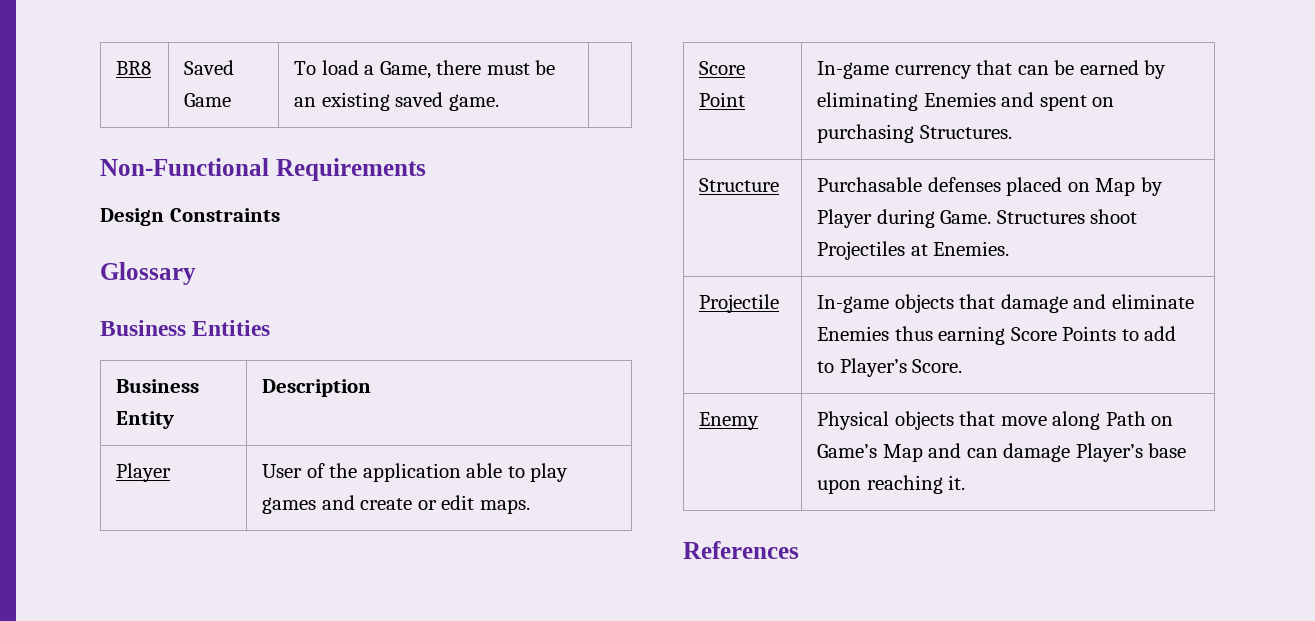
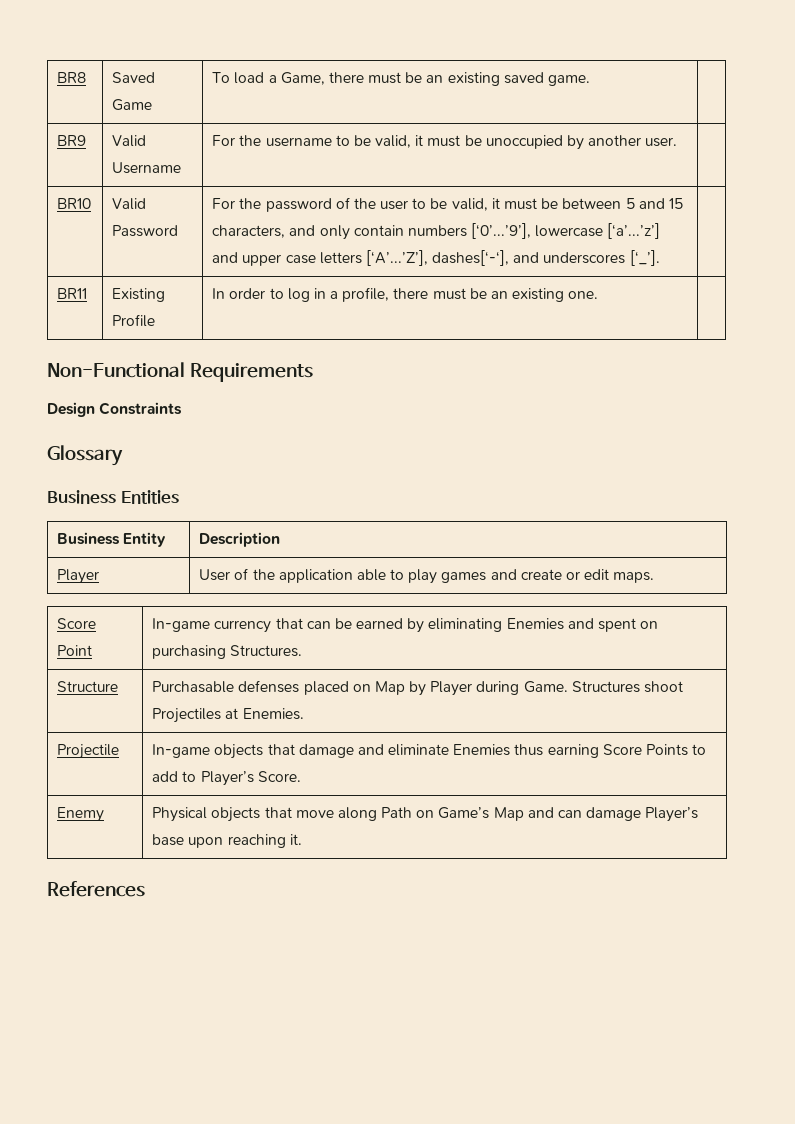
(499, 102) none -> [57,135,87,146] [112,135,147,147] [112,162,182,174] [212,135,678,150] [57,198,92,209] [112,198,147,210] [112,225,179,237] [212,197,683,212] [212,223,661,240] [212,250,660,266] [57,288,88,299] [112,288,166,302] [112,314,156,327] [212,287,599,302] // BR9 | Valid Username | For the username to be valid, it must be unoccupied by another user. | // BR10 | Valid Password | For the password of the user to be valid, it must be between 5 and 15 characters, and only contain numbers [‘0’...’9’], lowercase [‘a’...’z’] and upper case letters [‘A’...’Z’], dashes[‘-‘], and underscores [‘_’]. | // BR11 | Existing Profile | In order to log in a profile, there must be an existing one. |

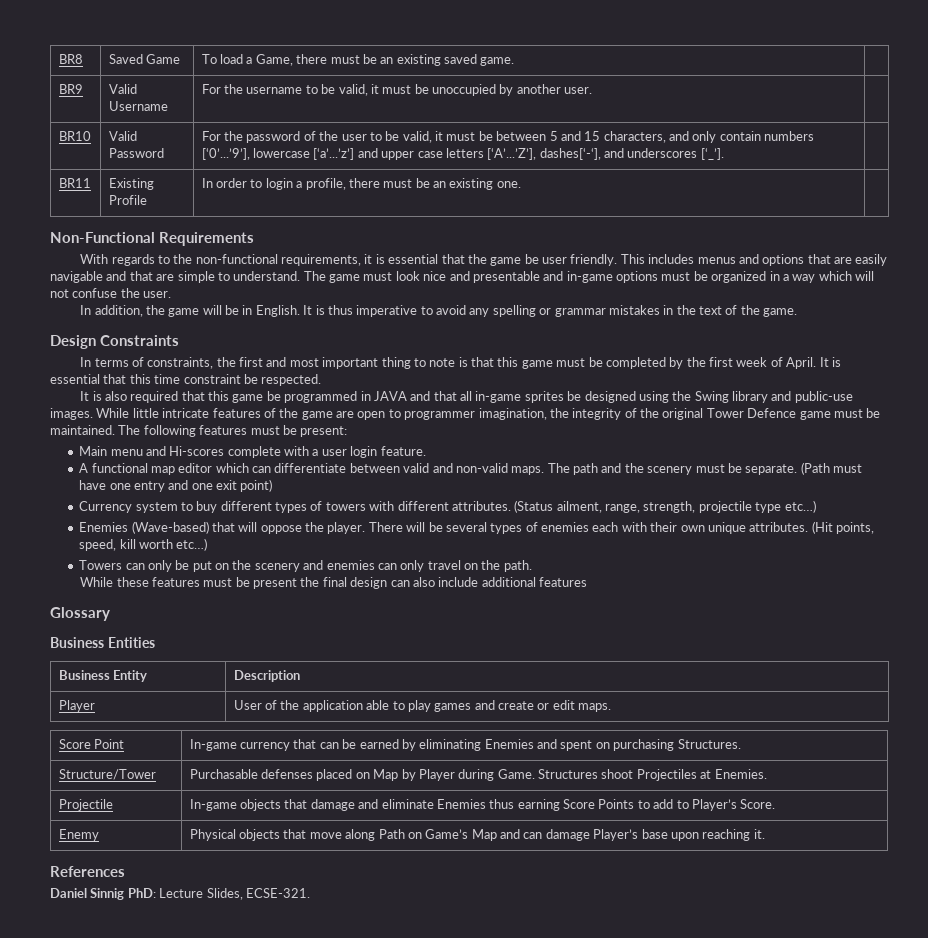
[287,288,326,302] log in -> [265,178,293,190] login
[47,402,183,417] Design Constraints -> [80,254,888,266] [50,271,874,283] [50,288,172,298] [80,305,798,317] [50,335,179,349] [80,357,841,369] [50,374,322,386] [80,391,853,403] [50,408,881,420] [50,425,348,437] [79,446,426,458] [79,462,863,475] [79,479,273,492] [79,500,816,513] [79,521,875,534] [79,538,208,551] [79,560,532,572] [80,577,588,589] With regards to the non-functional requirements, it is essential that the game be user friendly. This includes menus and options that are easily navigable and that are simple to understand. The game must look nice and presentable and in-game options must be organized in a way which will not confuse the user. // In addition, the game will be in English. It is thus imperative to avoid any spelling or grammar mistakes in the text of the game. // Design Constraints // In terms of constraints, the first and most important thing to note is that this game must be completed by the first week of April. It is essential that this time constraint be respected. // It is also required that this game be programmed in JAVA and that all in-game sprites be designed using the Swing library and public-use images. While little intricate features of the game are open to programmer imagination, the integrity of the original Tower Defence game must be maintained. The following features must be present: // Main menu and Hi-scores complete with a user login feature. // A functional map editor which can differentiate between valid and non-valid maps. The path and the scenery must be separate. (Path must have one entry and one exit point) // Currency system to buy different types of towers with different attributes. (Status ailment, range, strength, projectile type etc…) // Enemies (Wave-based) that will oppose the player. There will be several types of enemies each with their own unique attributes. (Hit points, speed, kill worth etc…) // Towers can only be put on the scenery and enemies can only travel on the path. // While these features must be present the final design can also include additional features
[57,681,119,692] Structure -> [58,769,156,780] Structure/Tower
(145, 889) none -> [50,888,310,900] // Daniel Sinnig PhD: Lecture Slides, ECSE-321.

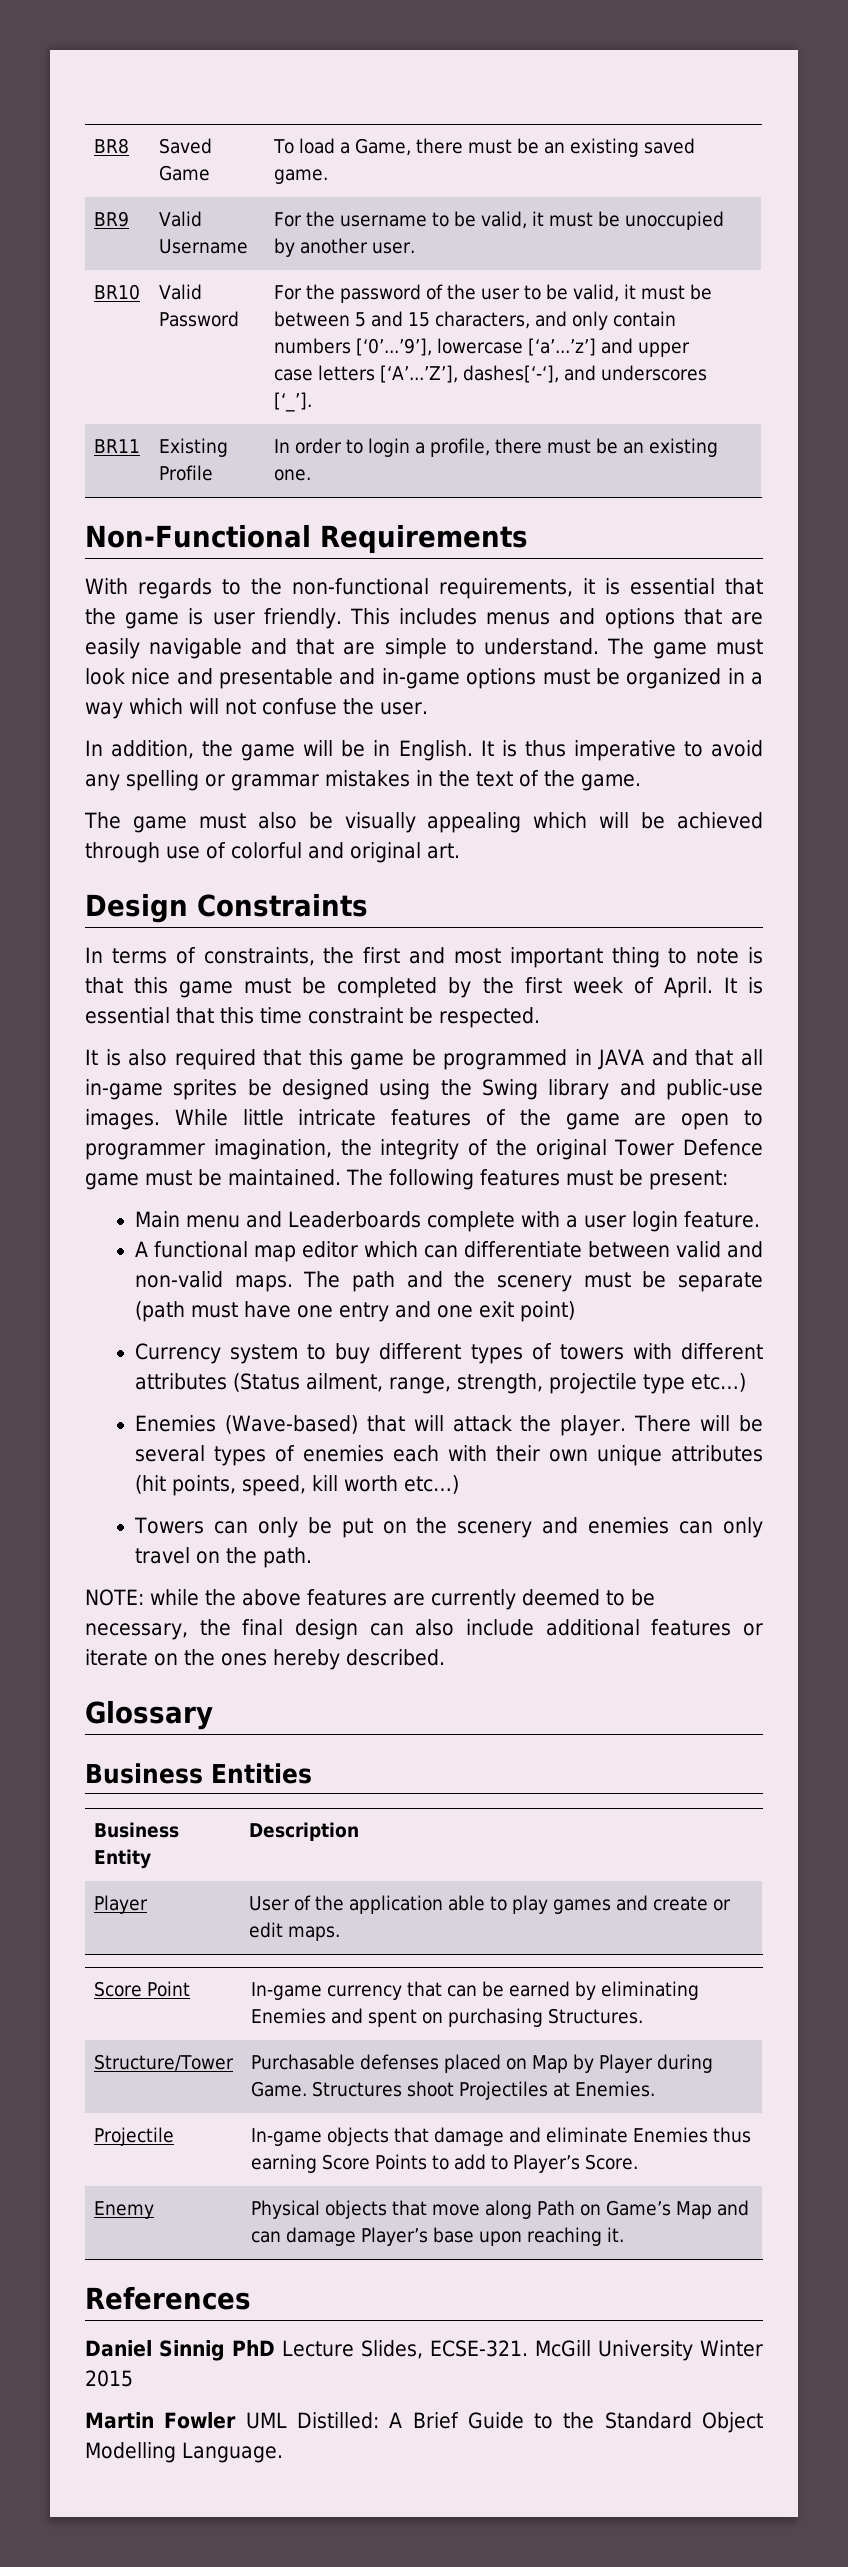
[524,254,539,264] be -> [188,608,204,625] is
(798, 312) none -> [84,812,763,833] [85,842,460,863] // The game must also be visually appealing which will be achieved through use of colorful and original art.
[169,446,225,456] Hi-scores -> [287,1211,421,1228] Leaderboards
[745,462,830,475] separate. (Path -> [678,1272,764,1292] [134,1301,185,1322] separate (path
[451,501,511,511] attributes. -> [134,1373,227,1390] attributes
[260,525,302,534] oppose -> [452,1415,512,1432] attack
[749,521,833,534] attributes. (Hit -> [670,1445,763,1462] [134,1475,166,1494] attributes (hit
[80,577,298,589] While these features must be present -> [85,1589,655,1610] [85,1623,188,1640] NOTE: while the above features are currently deemed to be necessary,
(588, 582) none -> [743,1623,763,1636] [85,1649,445,1670] or iterate on the ones hereby described.
[127,888,156,898] PhD: -> [232,2340,275,2356] PhD
(310, 893) none -> [535,2340,763,2361] [85,2370,133,2387] [85,2412,763,2433] [85,2442,283,2463] McGill University Winter 2015 // Martin Fowler UML Distilled: A Brief Guide to the Standard Object Modelling Language.

